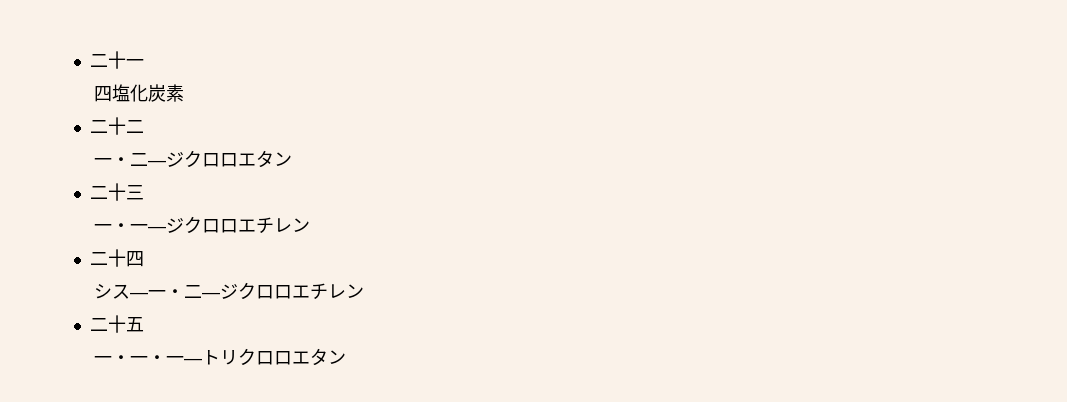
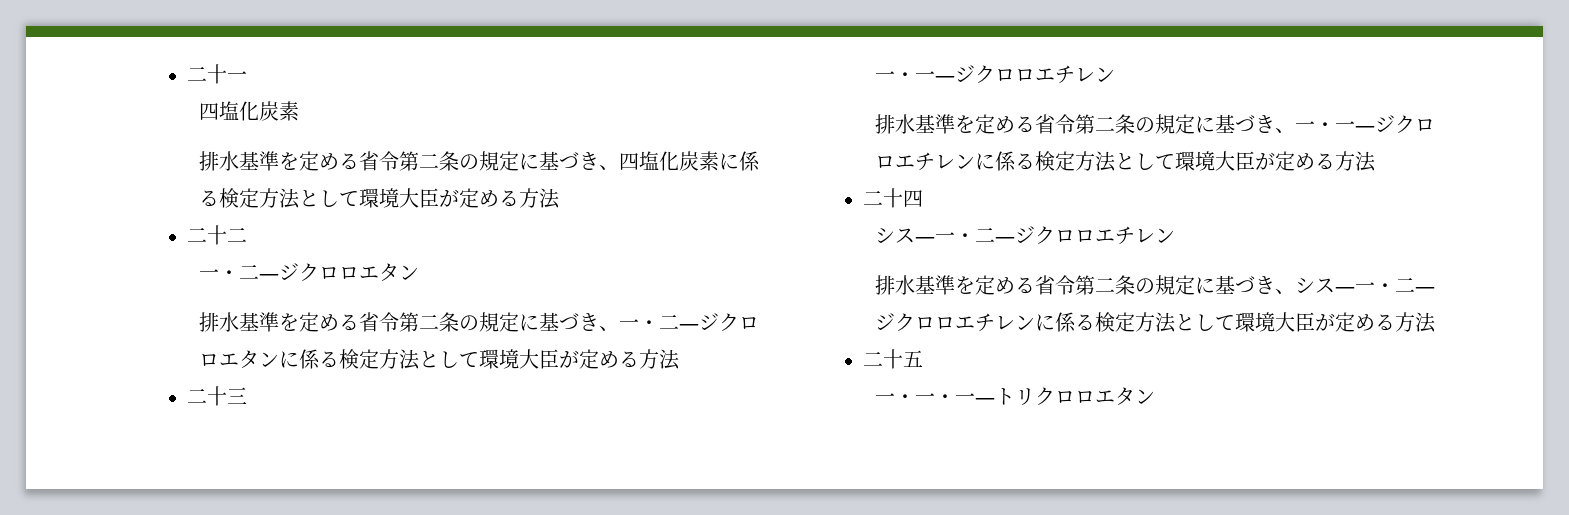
(185, 93) none -> [199,151,761,171] [199,188,561,209] // 排水基準を定める省令第二条の規定に基づき、四塩化炭素に係る検定方法として環境大臣が定める方法
(293, 159) none -> [199,312,760,332] [199,349,681,370] // 排水基準を定める省令第二条の規定に基づき、一・二―ジクロロエタンに係る検定方法として環境大臣が定める方法
(311, 225) none -> [875,114,1436,134] [875,151,1377,172] // 排水基準を定める省令第二条の規定に基づき、一・一―ジクロロエチレンに係る検定方法として環境大臣が定める方法
(365, 291) none -> [875,275,1436,295] [875,312,1437,333] // 排水基準を定める省令第二条の規定に基づき、シス―一・二―ジクロロエチレンに係る検定方法として環境大臣が定める方法

